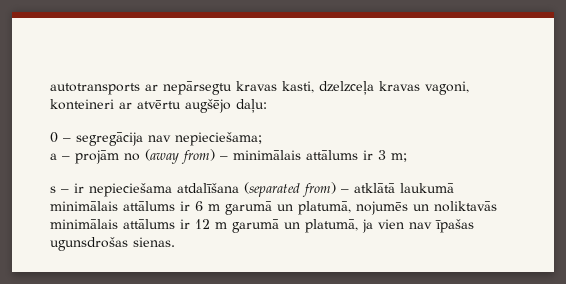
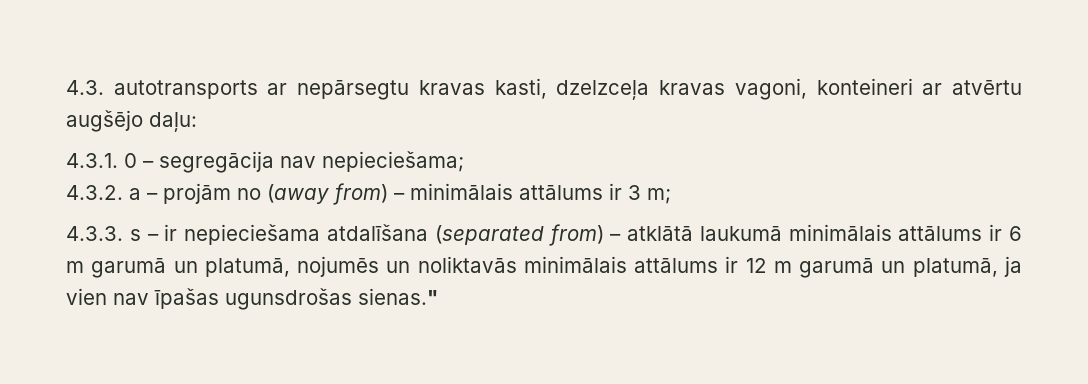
(50, 89) none -> [66,80,104,95] 4.3.
(267, 106) none -> [66,153,118,168] 4.3.1.
(262, 139) none -> [66,185,123,200] 4.3.2.
(407, 157) none -> [66,226,123,241] 4.3.3.
[133,237,175,247] sienas. -> [358,288,438,305] sienas."

